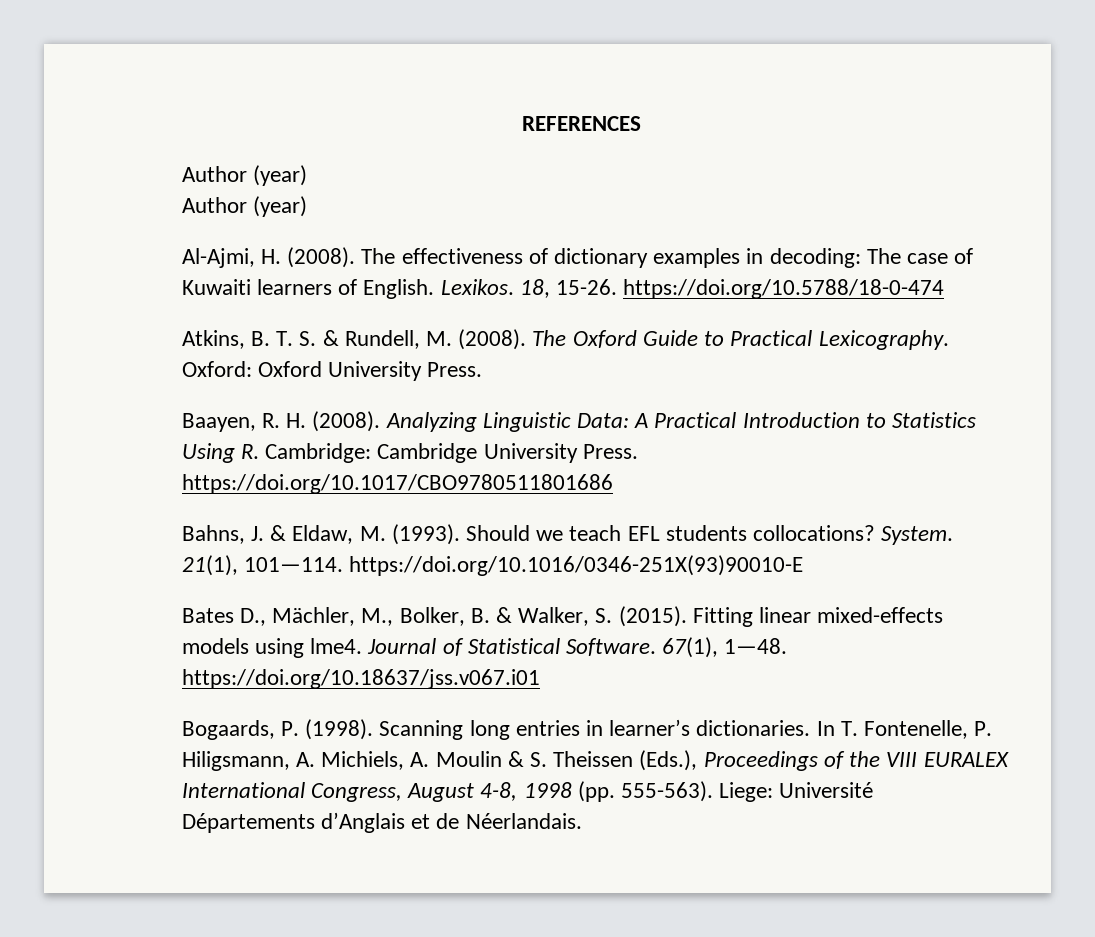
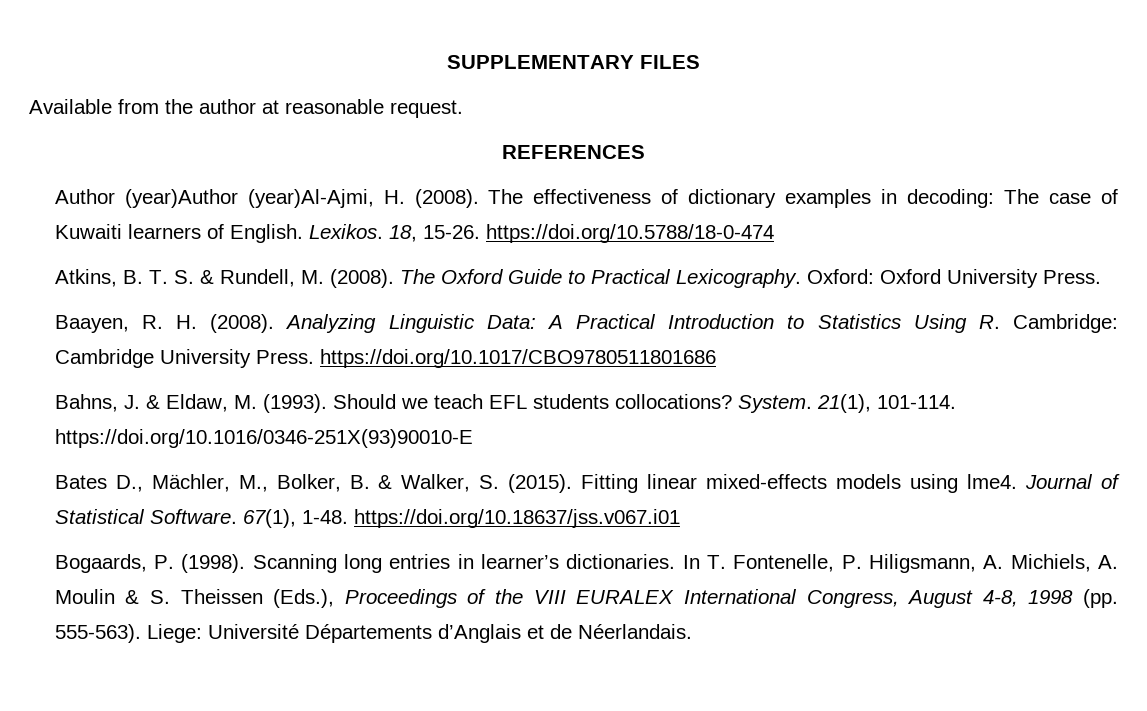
[521,116,641,131] [181,165,307,186] [181,196,307,217] [181,248,255,268] REFERENCES // Author (year) // Author (year) // Al-Ajmi, -> [447,55,700,69] [29,99,463,118] [502,145,645,159] [54,189,374,208] SUPPLEMENTARY FILES // Available from the author at reasonable request. // REFERENCES // Author (year)Author (year)Al-Ajmi,
[243,557,343,572] 101—114. -> [876,395,956,409] 101-114.
[724,638,788,654] 1—48. -> [301,510,348,524] 1-48.

